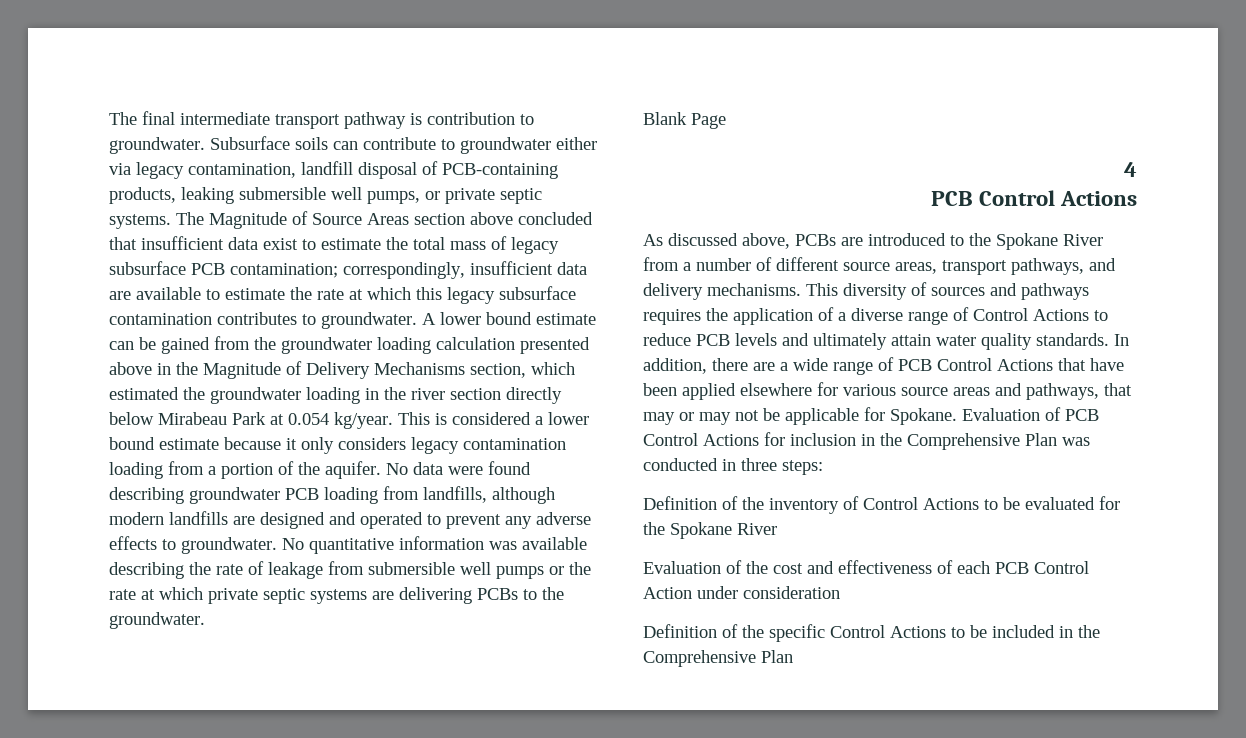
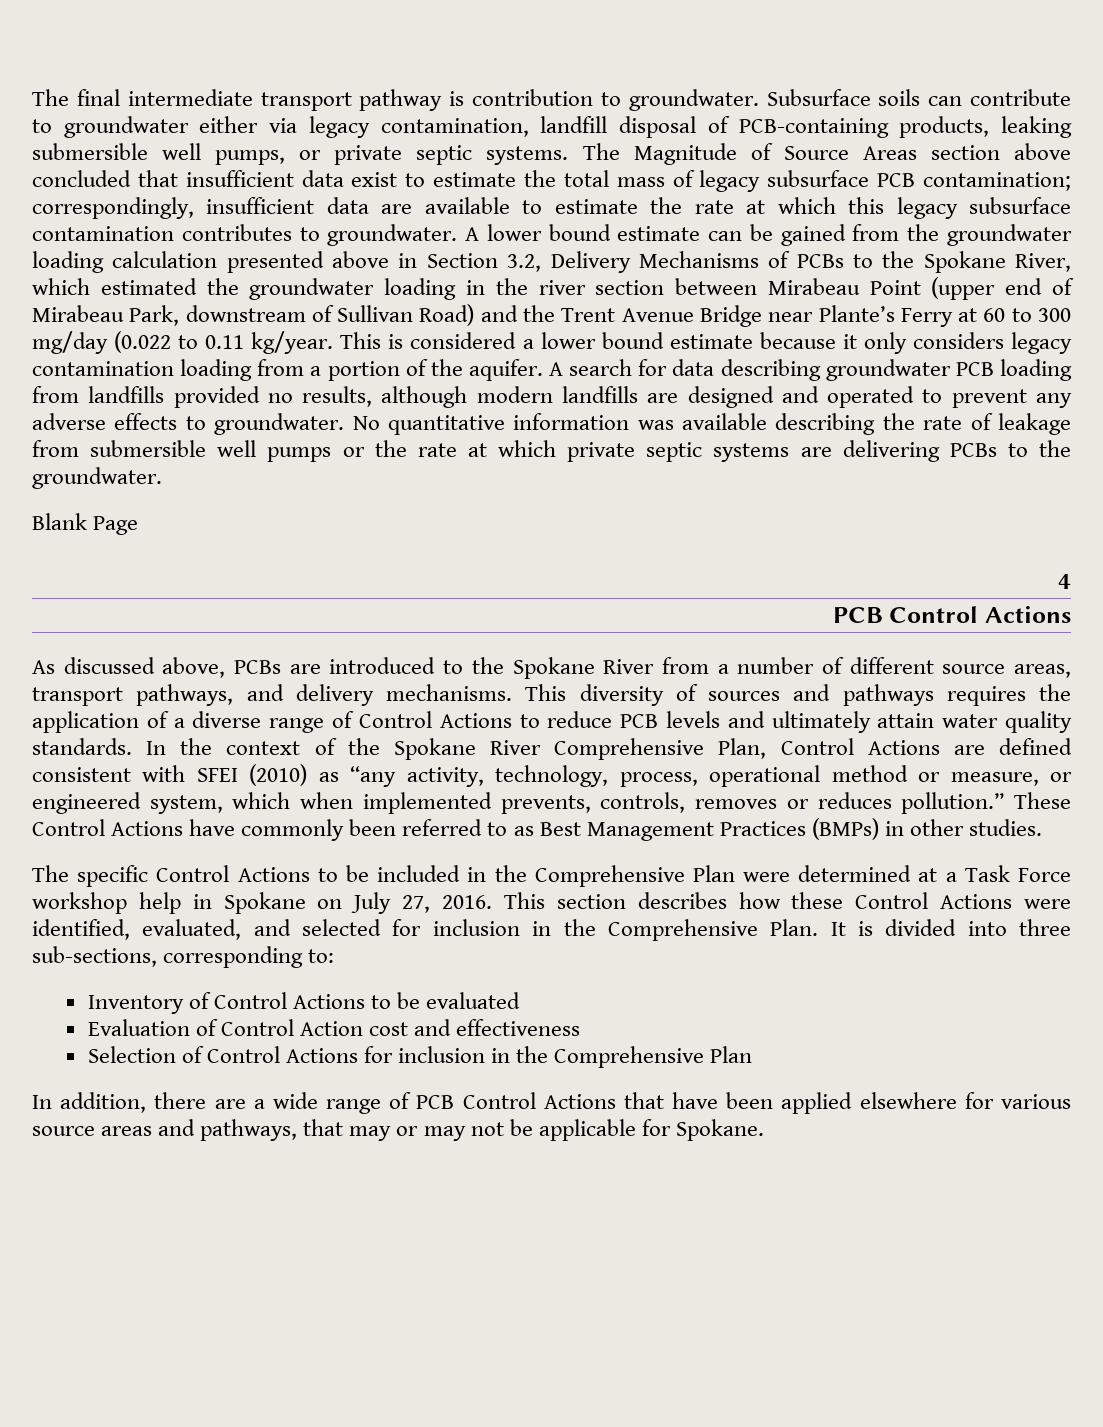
[176,361,526,379] the Magnitude of Delivery Mechanisms section, -> [426,251,1071,273] Section 3.2, Delivery Mechanisms of PCBs to the Spokane River,
[506,387,562,404] [109,412,329,425] directly below Mirabeau Park at 0.054 -> [675,277,1075,300] [32,304,1071,327] [32,331,245,354] between Mirabeau Point (upper end of Mirabeau Park, downstream of Sullivan Road) and the Trent Avenue Bridge near Plante’s Ferry at 60 to 300 mg/day (0.022 to 0.11
[386,461,531,475] No data were found -> [549,359,715,376] A search for data
[423,486,487,503] landfills, -> [88,386,373,408] landfills provided no results,
(1129, 340) none -> [180,738,1072,760] [32,764,1072,787] [32,792,1072,814] [32,818,1043,841] [32,865,1071,887] [32,892,1071,914] [32,919,1071,941] [32,946,335,968] [87,992,521,1014] [87,1019,581,1036] [87,1046,753,1068] [32,1095,52,1109] the context of the Spokane River Comprehensive Plan, Control Actions are defined consistent with SFEI (2010) as “any activity, technology, process, operational method or measure, or engineered system, which when implemented prevents, controls, removes or reduces pollution.” These Control Actions have commonly been referred to as Best Management Practices (BMPs) in other studies. // The specific Control Actions to be included in the Comprehensive Plan were determined at a Task Force workshop help in Spokane on July 27, 2016. This section describes how these Control Actions were identified, evaluated, and selected for inclusion in the Comprehensive Plan. It is divided into three sub-sections, corresponding to: // Inventory of Control Actions to be evaluated // Evaluation of Control Action cost and effectiveness // Selection of Control Actions for inclusion in the Comprehensive Plan // In
[962,407,1099,421] [643,432,1090,450] [643,458,823,475] [643,496,1120,514] [643,522,777,539] [643,560,1089,574] [643,586,840,599] [643,624,1100,642] [643,650,793,667] Evaluation of PCB Control Actions for inclusion in the Comprehensive Plan was conducted in three steps: // Definition of the inventory of Control Actions to be evaluated for the Spokane River // Evaluation of the cost and effectiveness of each PCB Control Action under consideration // Definition of the specific Control Actions to be included in the Comprehensive Plan -> (764, 1130) none

